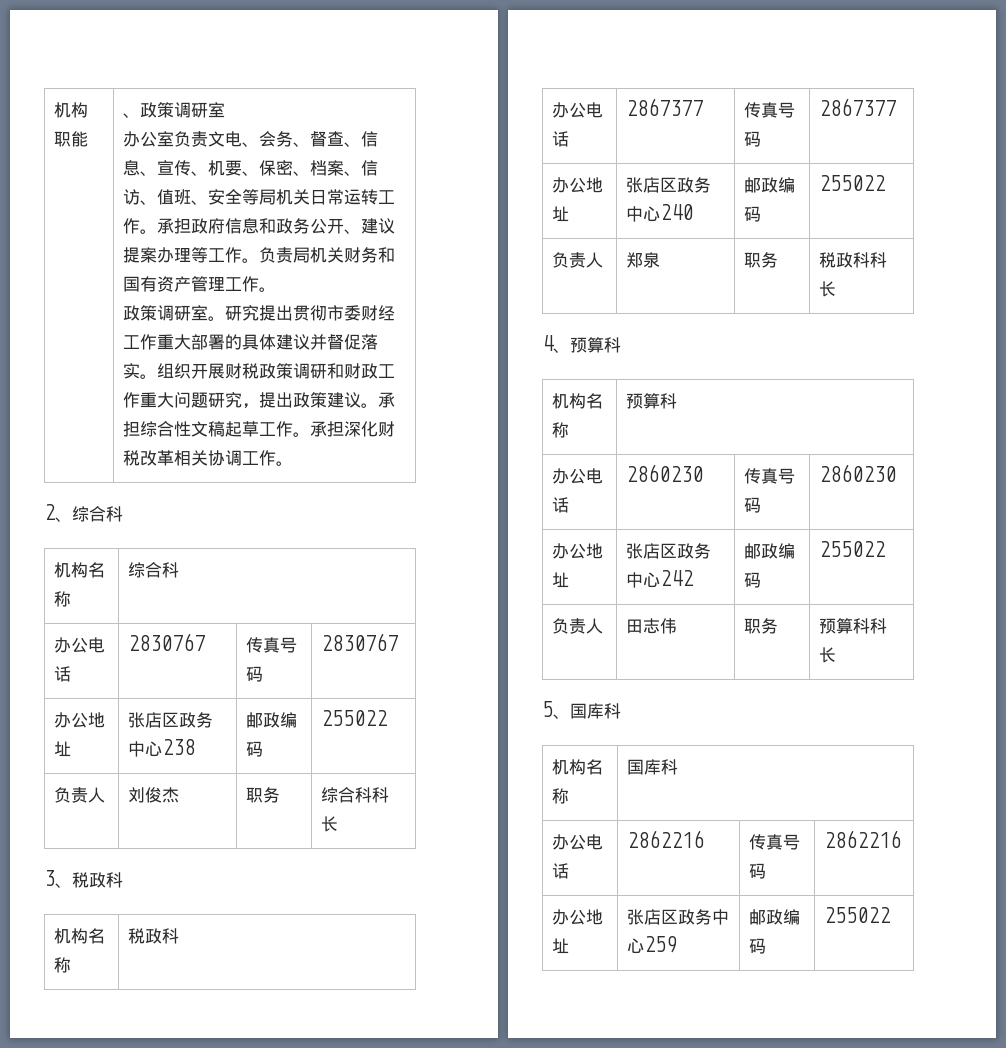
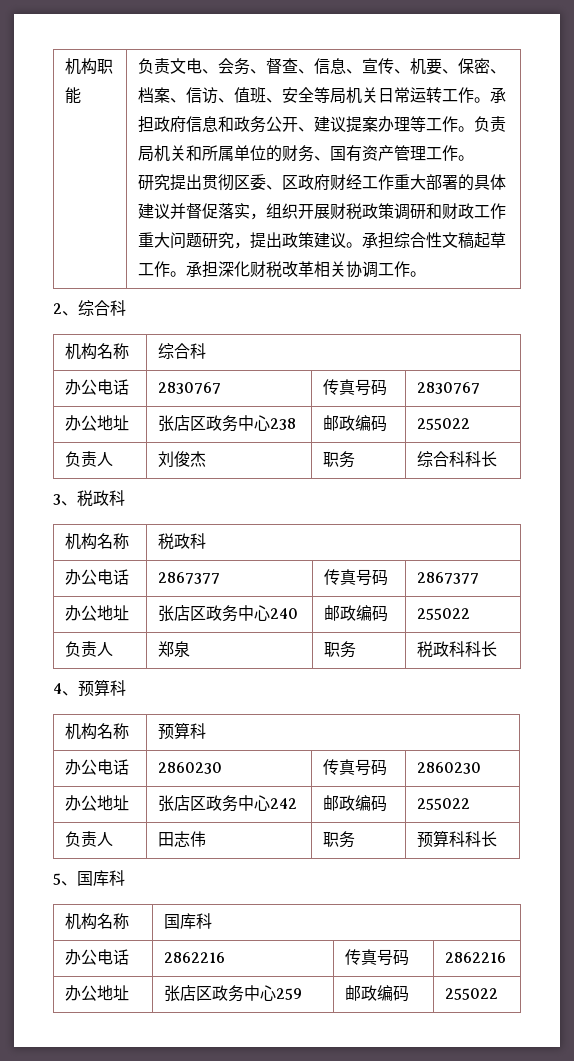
[123,102,226,118] [123,131,175,147] 、政策调研室 // 办公室 -> (82, 95) none
[344,247,396,263] 财务和 -> [186,145,331,162] 和所属单位的财务、
[123,305,362,321] 政策调研室。研究提出贯彻市委 -> [138,174,331,191] 研究提出贯彻区委、区政府
[140,374,158,379] 。 -> [250,213,267,220] ，

